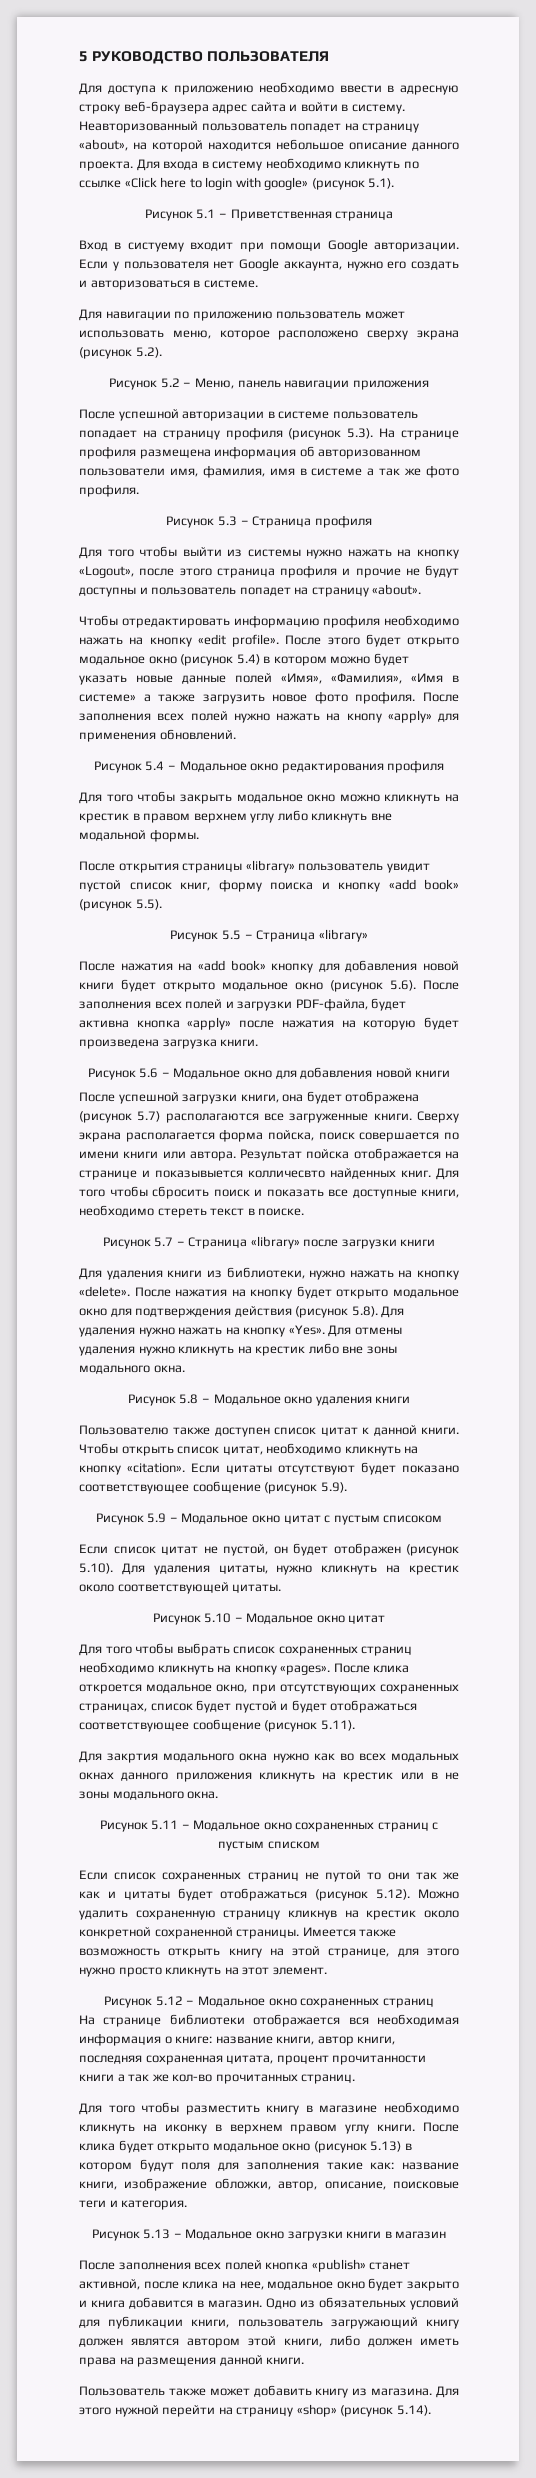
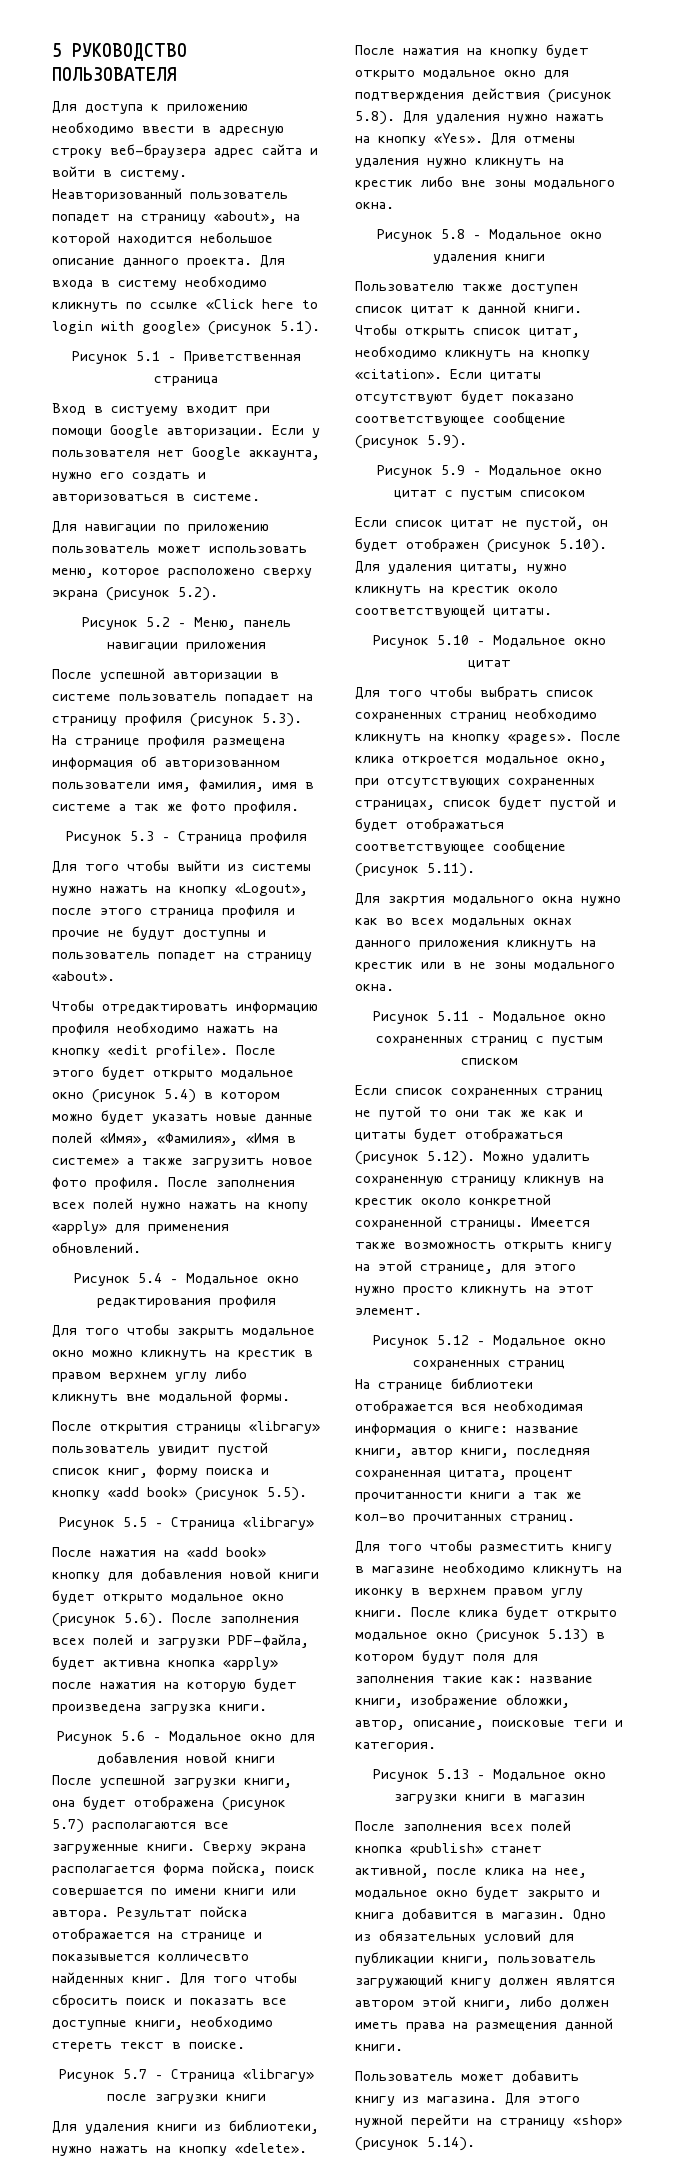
[168,2388,206,2396] также -> (453, 2076) none

